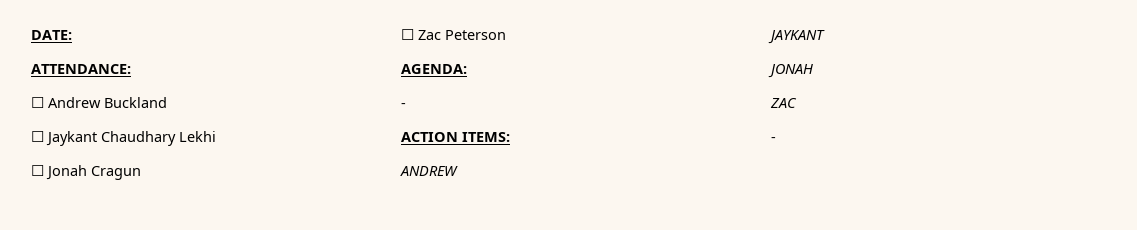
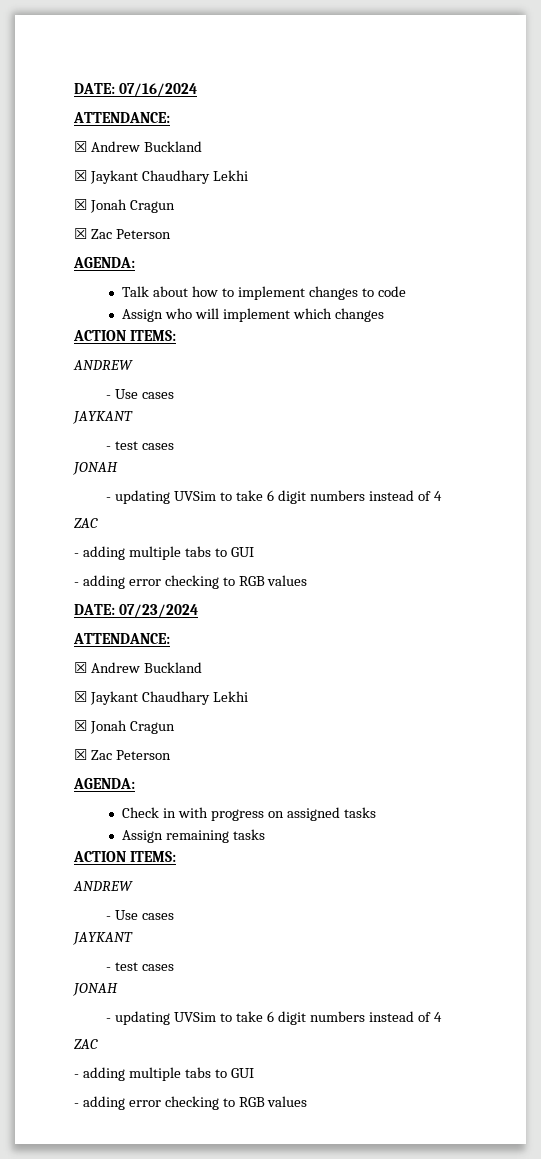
[31,30,72,40] [31,64,131,74] [31,97,167,108] [31,131,216,146] [31,165,141,180] [401,29,506,40] [401,64,467,74] [401,103,406,108] [401,132,510,142] [400,166,458,176] [768,30,825,44] [768,64,813,78] [770,98,797,108] [771,137,776,142] DATE: // ATTENDANCE: // ☐ Andrew Buckland // ☐ Jaykant Chaudhary Lekhi // ☐ Jonah Cragun // ☐ Zac Peterson // AGENDA: // - // ACTION ITEMS: // ANDREW // JAYKANT // JONAH // ZAC // - -> [74,83,197,97] [73,112,170,123] [74,141,202,152] [74,170,248,184] [74,199,175,213] [74,228,171,239] [73,257,135,268] [122,286,406,300] [122,308,384,322] [73,330,176,341] [73,360,133,370] [106,389,175,399] [73,411,133,424] [106,441,175,450] [73,462,118,475] [106,490,442,504] [74,518,98,528] [74,546,254,560] [74,575,308,589] [74,604,198,618] [73,633,170,644] [74,662,202,673] [74,691,248,705] [74,720,175,734] [74,749,171,760] [73,778,135,789] [122,807,376,821] [122,829,266,843] [73,851,176,862] [73,881,133,891] [106,910,175,920] [73,932,133,945] [106,962,175,971] [73,983,118,996] [106,1011,442,1025] [74,1039,98,1049] [74,1067,254,1081] [74,1096,308,1110] DATE: 07/16/2024 // ATTENDANCE: // ☒ Andrew Buckland // ☒ Jaykant Chaudhary Lekhi // ☒ Jonah Cragun // ☒ Zac Peterson // AGENDA: // Talk about how to implement changes to code // Assign who will implement which changes // ACTION ITEMS: // ANDREW // - Use cases // JAYKANT // - test cases // JONAH // - updating UVSim to take 6 digit numbers instead of 4 // ZAC // - adding multiple tabs to GUI // - adding error checking to RGB values // DATE: 07/23/2024 // ATTENDANCE: // ☒ Andrew Buckland // ☒ Jaykant Chaudhary Lekhi // ☒ Jonah Cragun // ☒ Zac Peterson // AGENDA: // Check in with progress on assigned tasks // Assign remaining tasks // ACTION ITEMS: // ANDREW // - Use cases // JAYKANT // - test cases // JONAH // - updating UVSim to take 6 digit numbers instead of 4 // ZAC // - adding multiple tabs to GUI // - adding error checking to RGB values

